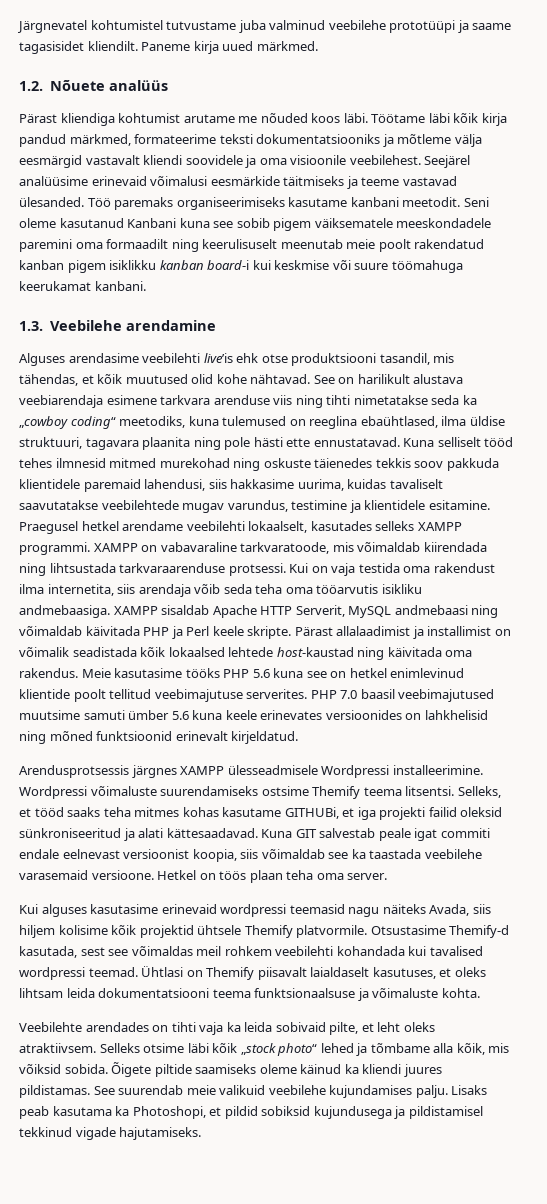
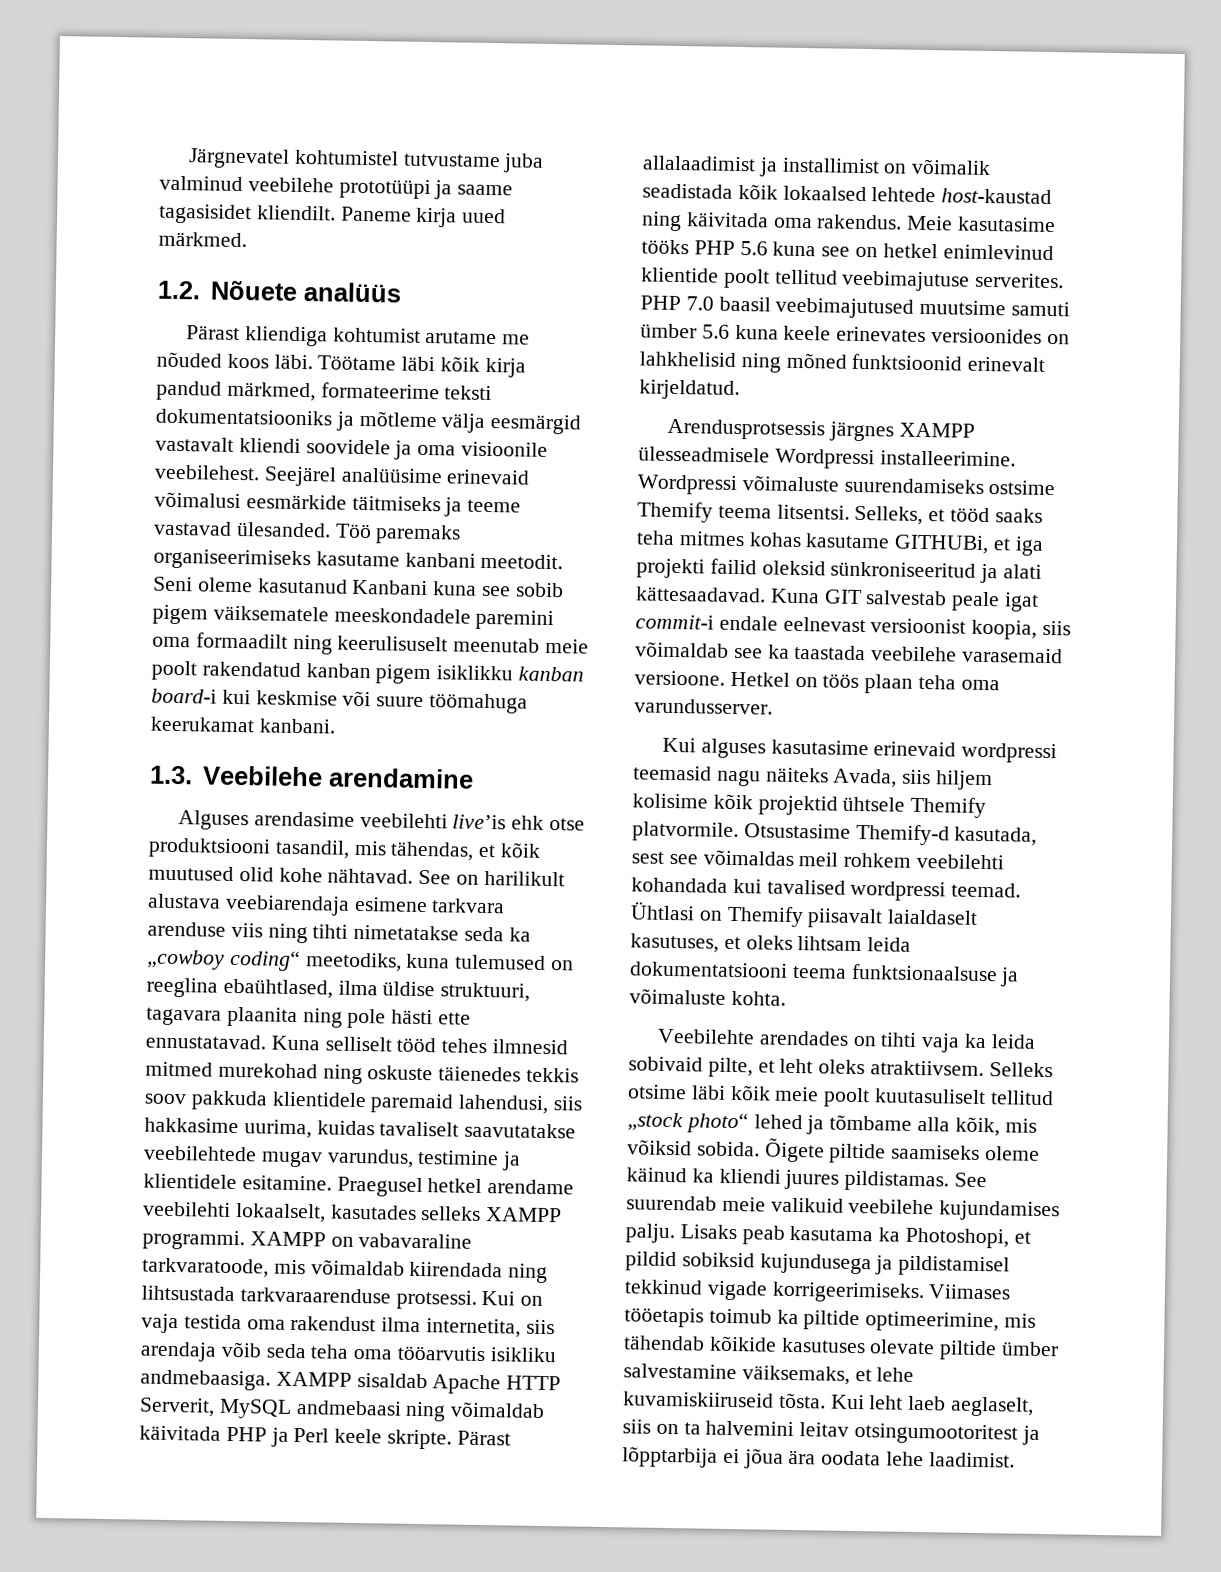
[440,828,490,838] commiti -> [635,614,714,630] commit-i
[347,873,388,880] server. -> [634,698,773,715] varundusserver.
(238, 1048) none -> [774,1086,1054,1108] meie poolt kuutasuliselt tellitud
[119,1127,202,1140] hajutamiseks. -> [771,1281,1012,1304] [624,1307,1037,1333] [623,1335,1060,1361] [623,1363,915,1385] [623,1391,1035,1417] [622,1419,1040,1445] [622,1446,1015,1469] korrigeerimiseks. Viimases tööetapis toimub ka piltide optimeerimine, mis tähendab kõikide kasutuses olevate piltide ümber salvestamine väiksemaks, et lehe kuvamiskiiruseid tõsta. Kui leht laeb aeglaselt, siis on ta halvemini leitav otsingumootoritest ja lõpptarbija ei jõua ära oodata lehe laadimist.

